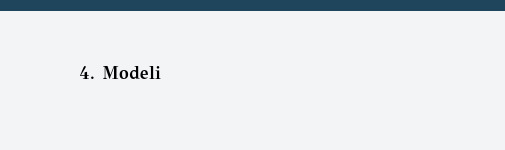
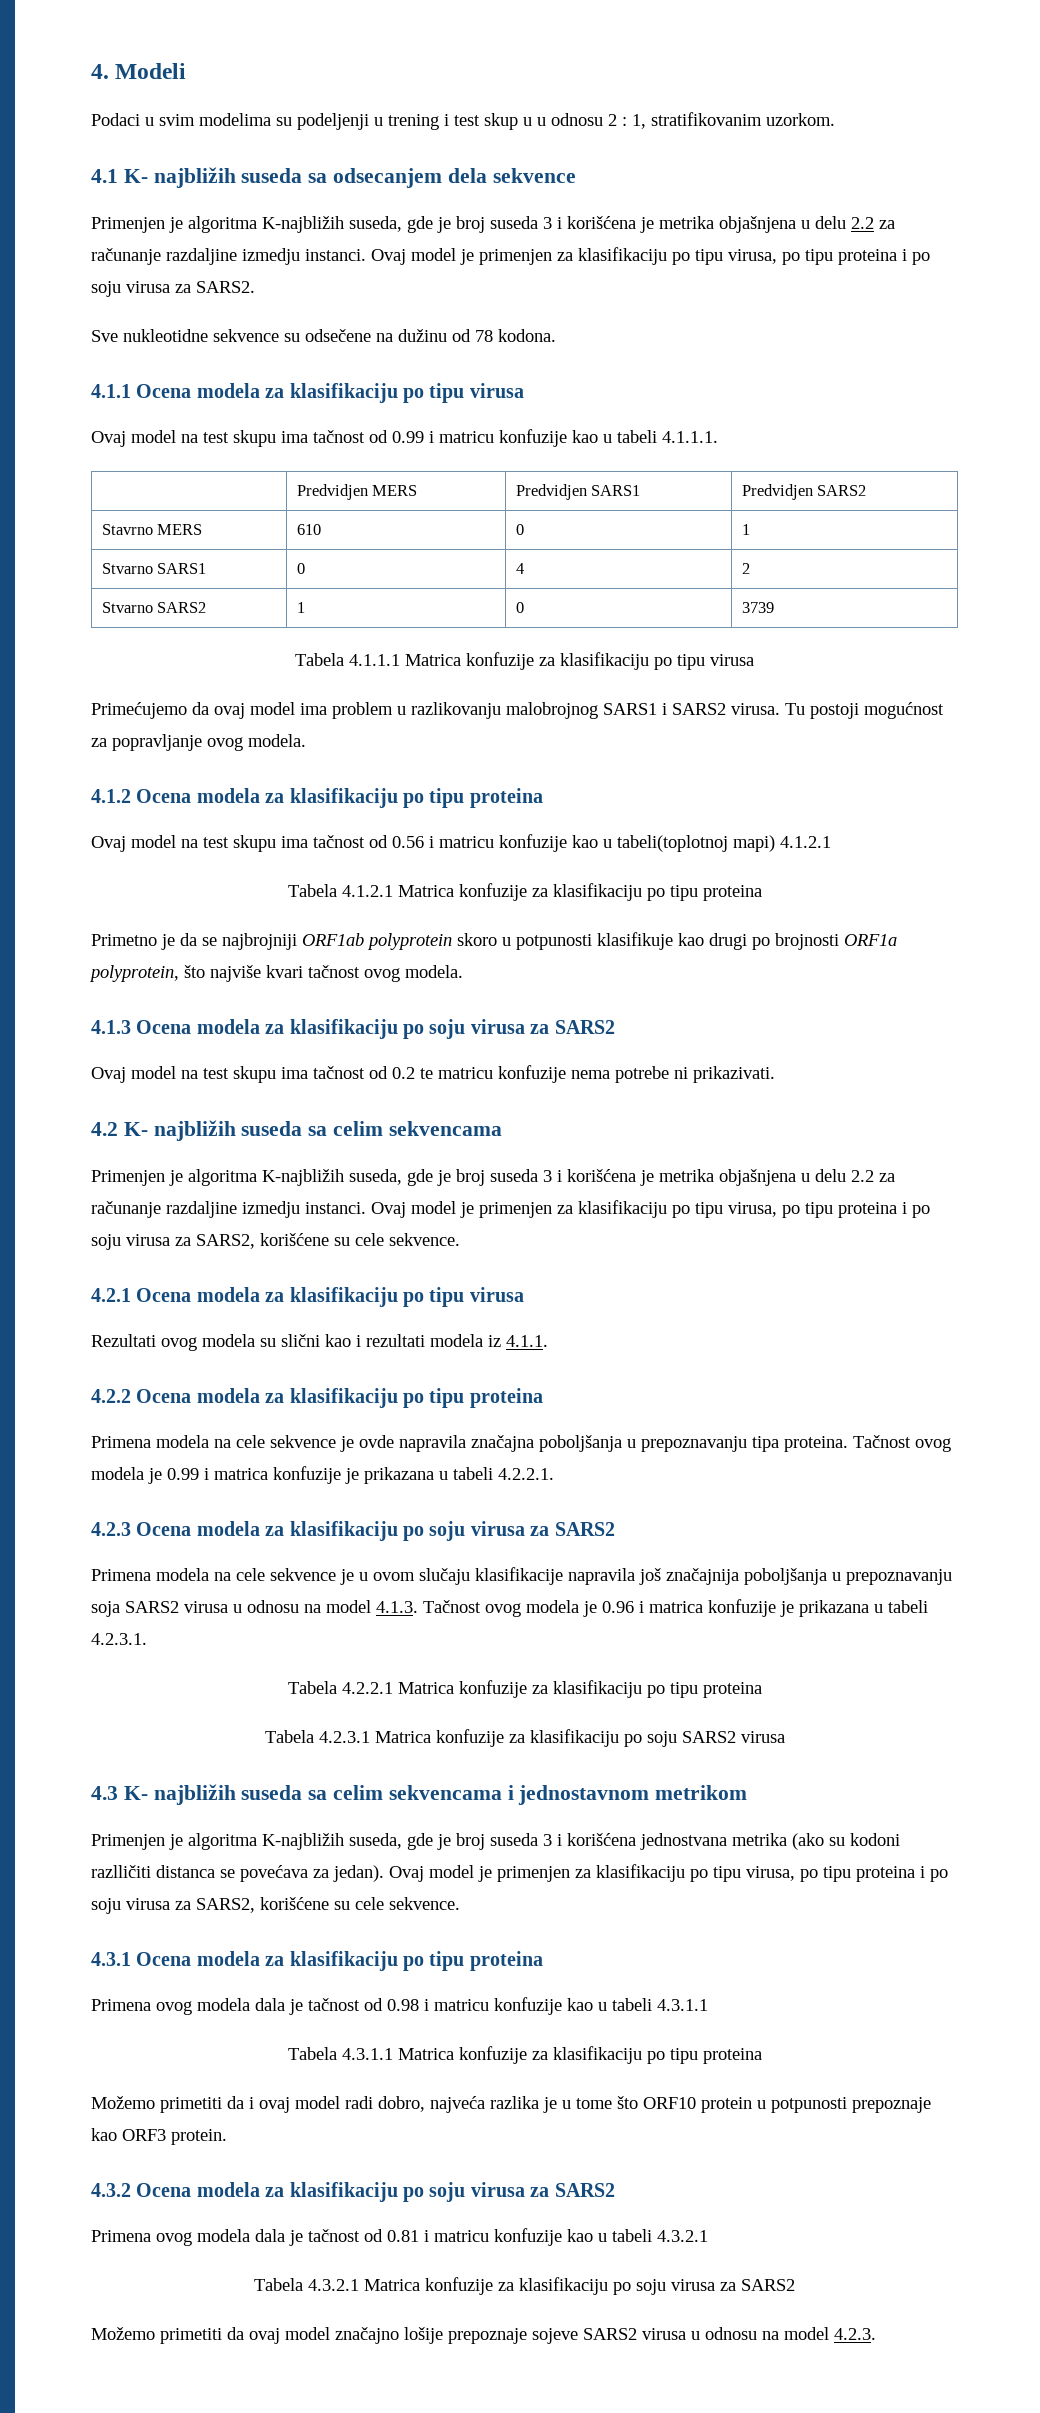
(161, 73) none -> [91,112,835,130] [91,167,576,188] [91,216,895,233] [91,247,930,265] [91,281,255,297] [91,329,556,342] [91,383,524,403] [91,429,718,447] [296,484,418,500] [515,484,641,500] [741,484,867,500] [101,524,203,535] [296,524,321,535] [515,524,524,535] [741,524,750,535] [101,563,207,574] [296,563,305,574] [515,563,524,574] [741,563,750,574] [101,602,207,613] [296,602,305,613] [515,602,524,613] [741,602,774,613] [295,652,754,670] [91,702,944,719] [91,734,306,751] [91,788,543,808] [91,834,831,852] [287,883,762,901] [91,932,897,950] [89,965,463,982] [91,1019,615,1039] [91,1065,775,1083] [91,1120,502,1141] [91,1169,895,1186] [91,1200,930,1218] [91,1233,460,1250] [91,1287,524,1307] [91,1334,548,1351] [91,1388,543,1408] [91,1435,951,1452] [91,1466,554,1484] [91,1521,615,1541] [91,1567,952,1585] [91,1599,928,1617] [91,1633,147,1645] [287,1680,762,1698] [264,1729,785,1747] [91,1784,748,1805] [91,1833,900,1850] [91,1864,948,1882] [91,1897,460,1914] [91,1951,543,1971] [91,1997,708,2015] [287,2046,762,2064] [91,2096,931,2113] [91,2128,227,2145] [91,2182,615,2202] [91,2228,708,2246] [254,2277,795,2295] [91,2327,876,2344] // Podaci u svim modelima su podeljenji u trening i test skup u u odnosu 2 : 1, stratifikovanim uzorkom. // 4.1 K- najbližih suseda sa odsecanjem dela sekvence // Primenjen je algoritma K-najbližih suseda, gde je broj suseda 3 i korišćena je metrika objašnjena u delu 2.2 za računanje razdaljine izmedju instanci. Ovaj model je primenjen za klasifikaciju po tipu virusa, po tipu proteina i po soju virusa za SARS2. // Sve nukleotidne sekvence su odsečene na dužinu od 78 kodona. // 4.1.1 Ocena modela za klasifikaciju po tipu virusa // Ovaj model na test skupu ima tačnost od 0.99 i matricu konfuzije kao u tabeli 4.1.1.1. // | Predvidjen MERS | Predvidjen SARS1 | Predvidjen SARS2 // Stavrno MERS | 610 | 0 | 1 // Stvarno SARS1 | 0 | 4 | 2 // Stvarno SARS2 | 1 | 0 | 3739 // Tabela 4.1.1.1 Matrica konfuzije za klasifikaciju po tipu virusa // Primećujemo da ovaj model ima problem u razlikovanju malobrojnog SARS1 i SARS2 virusa. Tu postoji mogućnost za popravljanje ovog modela. // 4.1.2 Ocena modela za klasifikaciju po tipu proteina // Ovaj model na test skupu ima tačnost od 0.56 i matricu konfuzije kao u tabeli(toplotnoj mapi) 4.1.2.1 // Tabela 4.1.2.1 Matrica konfuzije za klasifikaciju po tipu proteina // Primetno je da se najbrojniji ORF1ab polyprotein skoro u potpunosti klasifikuje kao drugi po brojnosti ORF1a polyprotein, što najviše kvari tačnost ovog modela. // 4.1.3 Ocena modela za klasifikaciju po soju virusa za SARS2 // Ovaj model na test skupu ima tačnost od 0.2 te matricu konfuzije nema potrebe ni prikazivati. // 4.2 K- najbližih suseda sa celim sekvencama // Primenjen je algoritma K-najbližih suseda, gde je broj suseda 3 i korišćena je metrika objašnjena u delu 2.2 za računanje razdaljine izmedju instanci. Ovaj model je primenjen za klasifikaciju po tipu virusa, po tipu proteina i po soju virusa za SARS2, korišćene su cele sekvence. // 4.2.1 Ocena modela za klasifikaciju po tipu virusa // Rezultati ovog modela su slični kao i rezultati modela iz 4.1.1. // 4.2.2 Ocena modela za klasifikaciju po tipu proteina // Primena modela na cele sekvence je ovde napravila značajna poboljšanja u prepoznavanju tipa proteina. Tačnost ovog modela je 0.99 i matrica konfuzije je prikazana u tabeli 4.2.2.1. // 4.2.3 Ocena modela za klasifikaciju po soju virusa za SARS2 // Primena modela na cele sekvence je u ovom slučaju klasifikacije napravila još značajnija poboljšanja u prepoznavanju soja SARS2 virusa u odnosu na model 4.1.3. Tačnost ovog modela je 0.96 i matrica konfuzije je prikazana u tabeli 4.2.3.1. // Tabela 4.2.2.1 Matrica konfuzije za klasifikaciju po tipu proteina // Tabela 4.2.3.1 Matrica konfuzije za klasifikaciju po soju SARS2 virusa // 4.3 K- najbližih suseda sa celim sekvencama i jednostavnom metrikom // Primenjen je algoritma K-najbližih suseda, gde je broj suseda 3 i korišćena jednostvana metrika (ako su kodoni razlličiti distanca se povećava za jedan). Ovaj model je primenjen za klasifikaciju po tipu virusa, po tipu proteina i po soju virusa za SARS2, korišćene su cele sekvence. // 4.3.1 Ocena modela za klasifikaciju po tipu proteina // Primena ovog modela dala je tačnost od 0.98 i matricu konfuzije kao u tabeli 4.3.1.1 // Tabela 4.3.1.1 Matrica konfuzije za klasifikaciju po tipu proteina // Možemo primetiti da i ovaj model radi dobro, najveća razlika je u tome što ORF10 protein u potpunosti prepoznaje kao ORF3 protein. // 4.3.2 Ocena modela za klasifikaciju po soju virusa za SARS2 // Primena ovog modela dala je tačnost od 0.81 i matricu konfuzije kao u tabeli 4.3.2.1 // Tabela 4.3.2.1 Matrica konfuzije za klasifikaciju po soju virusa za SARS2 // Možemo primetiti da ovaj model značajno lošije prepoznaje sojeve SARS2 virusa u odnosu na model 4.2.3.

